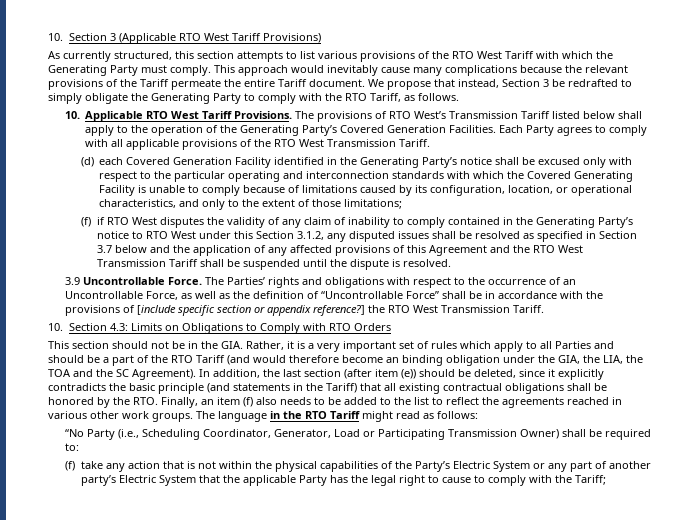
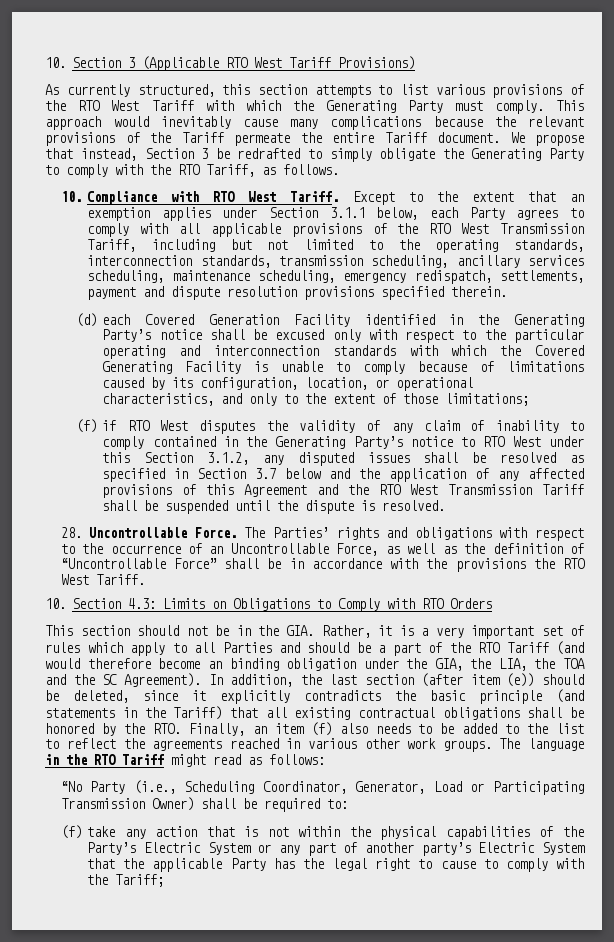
[85,111,643,122] [85,125,524,136] Applicable RTO West Tariff Provisions. The provisions of RTO West’s Transmission Tariff listed below shall apply to the operation of the Generating Party’s Covered Generation Facilities. Each -> [87,191,584,205] [87,207,459,221] Compliance with RTO West Tariff. Except to the extent that an exemption applies under Section 3.1.1 below, each
[399,139,431,147] Tariff. -> [87,239,584,253] [87,255,584,268] [87,270,584,284] [87,286,508,300] Tariff, including but not limited to the operating standards, interconnection standards, transmission scheduling, ancillary services scheduling, maintenance scheduling, emergency redispatch, settlements, payment and dispute resolution provisions specified therein.
[64,277,80,285] 3.9 -> [60,527,82,538] 28.
[122,305,510,316] of [include specific section or appendix reference?] the RTO West Transmission -> [533,558,585,569] [60,574,89,585] the RTO West

